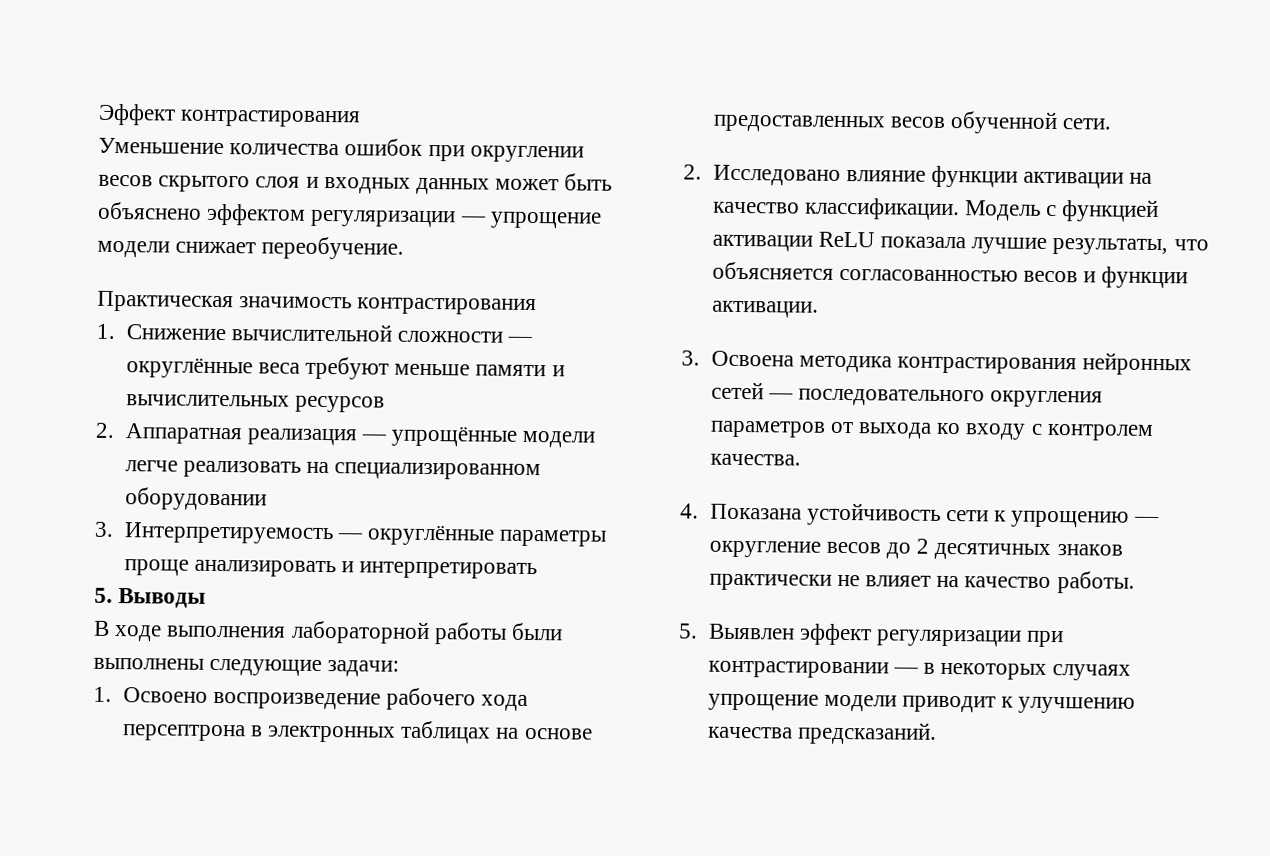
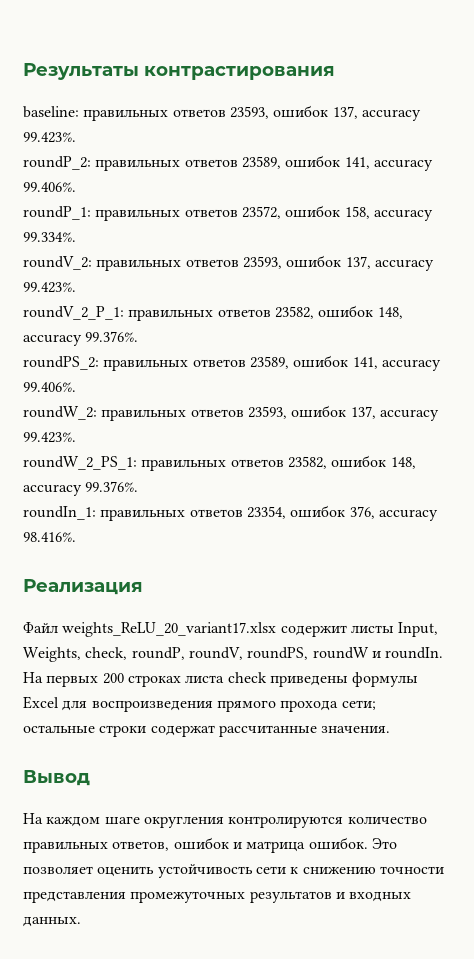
[98,103,362,128] [98,137,584,163] [98,173,613,195] [97,201,602,229] [97,236,405,260] [97,290,538,316] [96,323,534,344] [125,356,565,380] [125,394,385,413] [95,422,596,448] [124,460,542,481] [124,487,267,511] [94,521,608,547] [123,559,538,580] [94,587,207,608] [93,620,564,645] [93,657,400,677] [93,686,529,711] [121,720,593,744] [712,111,1112,135] [683,164,1153,189] [712,197,1160,223] [711,231,1209,256] [711,261,1189,289] [711,300,819,318] [681,350,1193,376] [710,381,1104,408] [709,420,1154,441] [709,453,801,466] [680,502,1160,528] [708,538,1123,561] [708,571,1135,594] [678,623,1065,648] [707,660,1132,681] [707,693,1136,714] [707,721,937,745] Эффект контрастирования // Уменьшение количества ошибок при округлении весов скрытого слоя и входных данных может быть объяснено эффектом регуляризации — упрощение модели снижает переобучение. // Практическая значимость контрастирования // 1. Снижение вычислительной сложности — округлённые веса требуют меньше памяти и вычислительных ресурсов // 2. Аппаратная реализация — упрощённые модели легче реализовать на специализированном оборудовании // 3. Интерпретируемость — округлённые параметры проще анализировать и интерпретировать // 5. Выводы // В ходе выполнения лабораторной работы были выполнены следующие задачи: // 1. Освоено воспроизведение рабочего хода персептрона в электронных таблицах на основе предоставленных весов обученной сети. // 2. Исследовано влияние функции активации на качество классификации. Модель с функцией активации ReLU показала лучшие результаты, что объясняется согласованностью весов и функции активации. // 3. Освоена методика контрастирования нейронных сетей — последовательного округления параметров от выхода ко входу с контролем качества. // 4. Показана устойчивость сети к упрощению — округление весов до 2 десятичных знаков практически не влияет на качество работы. // 5. Выявлен эффект регуляризации при контрастировании — в некоторых случаях упрощение модели приводит к улучшению качества предсказаний. -> [23,63,335,80] [23,105,421,121] [23,132,76,143] [23,155,433,171] [23,182,76,192] [23,205,433,221] [23,232,76,242] [23,255,434,271] [23,282,76,293] [23,305,403,321] [23,331,139,346] [23,355,441,371] [23,382,76,392] [23,405,439,421] [23,432,76,443] [23,455,416,471] [23,481,139,496] [23,505,438,521] [23,532,76,542] [23,579,143,595] [23,622,439,637] [23,647,444,662] [23,672,419,687] [23,696,376,712] [23,725,391,737] [23,770,90,786] [23,813,427,828] [23,837,397,853] [23,864,444,878] [23,891,412,903] [23,916,81,927] Результаты контрастирования // baseline: правильных ответов 23593, ошибок 137, accuracy 99.423%. // roundP_2: правильных ответов 23589, ошибок 141, accuracy 99.406%. // roundP_1: правильных ответов 23572, ошибок 158, accuracy 99.334%. // roundV_2: правильных ответов 23593, ошибок 137, accuracy 99.423%. // roundV_2_P_1: правильных ответов 23582, ошибок 148, accuracy 99.376%. // roundPS_2: правильных ответов 23589, ошибок 141, accuracy 99.406%. // roundW_2: правильных ответов 23593, ошибок 137, accuracy 99.423%. // roundW_2_PS_1: правильных ответов 23582, ошибок 148, accuracy 99.376%. // roundIn_1: правильных ответов 23354, ошибок 376, accuracy 98.416%. // Реализация // Файл weights_ReLU_20_variant17.xlsx содержит листы Input, Weights, check, roundP, roundV, roundPS, roundW и roundIn. На первых 200 строках листа check приведены формулы Excel для воспроизведения прямого прохода сети; остальные строки содержат рассчитанные значения. // Вывод // На каждом шаге округления контролируются количество правильных ответов, ошибок и матрица ошибок. Это позволяет оценить устойчивость сети к снижению точности представления промежуточных результатов и входных данных.

